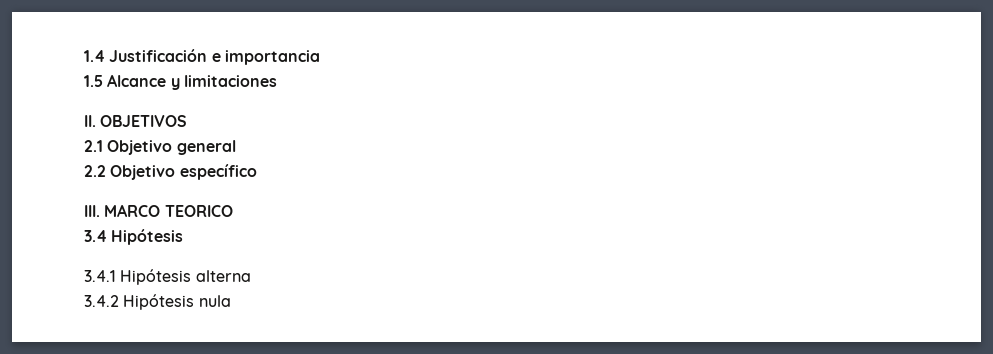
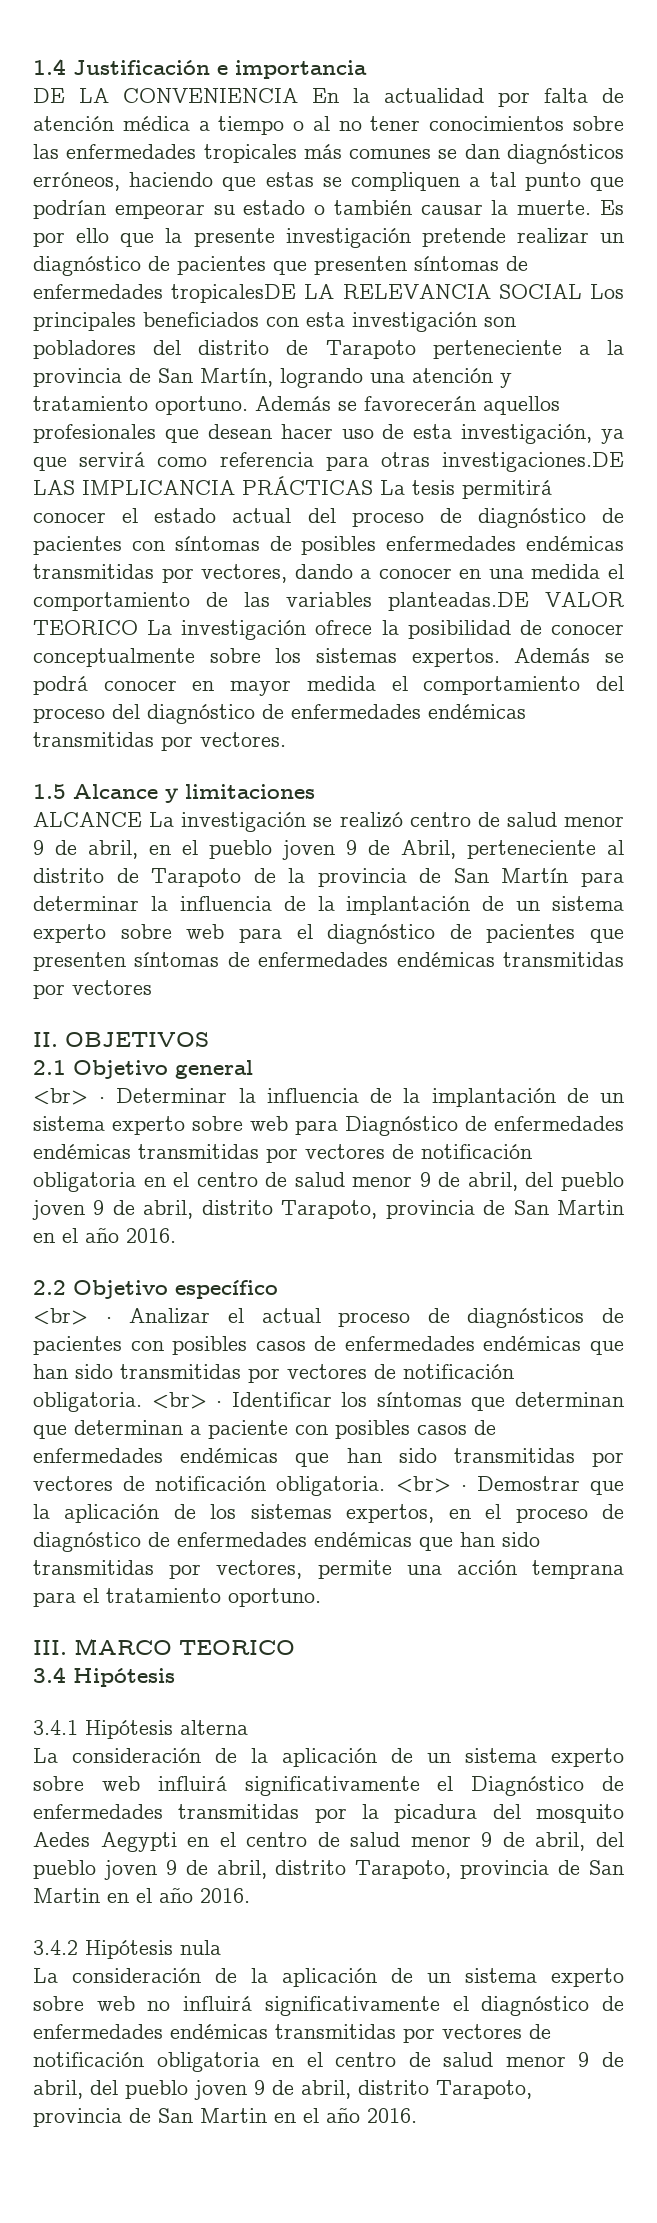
[84,74,277,90] 1.5 Alcance y limitaciones -> [33,88,624,107] [33,116,624,135] [33,144,624,164] [33,172,624,191] [33,200,624,219] [33,228,624,248] [33,256,528,276] [33,284,624,303] [33,312,516,332] [33,340,624,359] [33,368,512,388] [33,396,560,415] [33,424,624,444] [33,452,624,472] [33,476,552,499] [33,508,624,528] [33,536,624,555] [33,564,624,583] [33,592,624,611] [33,620,625,640] [33,648,624,667] [33,676,624,696] [33,704,526,724] [33,732,286,751] [33,784,315,803] [33,812,624,832] [33,840,624,860] [33,868,624,887] [33,896,624,915] [33,924,624,944] [33,952,624,971] [33,980,152,999] DE LA CONVENIENCIA En la actualidad por falta de atención médica a tiempo o al no tener conocimientos sobre las enfermedades tropicales más comunes se dan diagnósticos erróneos, haciendo que estas se compliquen a tal punto que podrían empeorar su estado o también causar la muerte. Es por ello que la presente investigación pretende realizar un diagnóstico de pacientes que presenten síntomas de enfermedades tropicalesDE LA RELEVANCIA SOCIAL Los principales beneficiados con esta investigación son pobladores del distrito de Tarapoto perteneciente a la provincia de San Martín, logrando una atención y tratamiento oportuno. Además se favorecerán aquellos profesionales que desean hacer uso de esta investigación, ya que servirá como referencia para otras investigaciones.DE LAS IMPLICANCIA PRÁCTICAS La tesis permitirá conocer el estado actual del proceso de diagnóstico de pacientes con síntomas de posibles enfermedades endémicas transmitidas por vectores, dando a conocer en una medida el comportamiento de las variables planteadas.DE VALOR TEORICO La investigación ofrece la posibilidad de conocer conceptualmente sobre los sistemas expertos. Además se podrá conocer en mayor medida el comportamiento del proceso del diagnóstico de enfermedades endémicas transmitidas por vectores. // 1.5 Alcance y limitaciones // ALCANCE La investigación se realizó centro de salud menor 9 de abril, en el pueblo joven 9 de Abril, perteneciente al distrito de Tarapoto de la provincia de San Martín para determinar la influencia de la implantación de un sistema experto sobre web para el diagnóstico de pacientes que presenten síntomas de enfermedades endémicas transmitidas por vectores
[84,164,257,180] 2.2 Objetivo específico -> [33,1088,624,1107] [33,1116,624,1136] [33,1144,532,1163] [33,1172,624,1192] [32,1200,625,1220] [33,1227,176,1243] [33,1280,278,1299] [33,1308,624,1328] [33,1336,624,1355] [33,1364,514,1383] [33,1392,624,1412] [33,1420,496,1439] [33,1448,624,1467] [33,1476,624,1496] [33,1504,625,1523] [33,1532,540,1552] [33,1560,624,1579] [33,1588,321,1607] <br> · Determinar la influencia de la implantación de un sistema experto sobre web para Diagnóstico de enfermedades endémicas transmitidas por vectores de notificación obligatoria en el centro de salud menor 9 de abril, del pueblo joven 9 de abril, distrito Tarapoto, provincia de San Martin en el año 2016. // 2.2 Objetivo específico // <br> · Analizar el actual proceso de diagnósticos de pacientes con posibles casos de enfermedades endémicas que han sido transmitidas por vectores de notificación obligatoria. <br> · Identificar los síntomas que determinan que determinan a paciente con posibles casos de enfermedades endémicas que han sido transmitidas por vectores de notificación obligatoria. <br> · Demostrar que la aplicación de los sistemas expertos, en el proceso de diagnóstico de enfermedades endémicas que han sido transmitidas por vectores, permite una acción temprana para el tratamiento oportuno.
[84,294,231,310] 3.4.2 Hipótesis nula -> [33,1748,624,1767] [33,1776,624,1796] [33,1804,624,1823] [33,1832,624,1852] [33,1860,625,1880] [33,1887,250,1903] [33,1940,221,1959] [33,1968,624,1987] [33,1996,624,2016] [33,2024,551,2043] [33,2052,624,2072] [33,2080,532,2100] [33,2107,417,2127] La consideración de la aplicación de un sistema experto sobre web influirá significativamente el Diagnóstico de enfermedades transmitidas por la picadura del mosquito Aedes Aegypti en el centro de salud menor 9 de abril, del pueblo joven 9 de abril, distrito Tarapoto, provincia de San Martin en el año 2016. // 3.4.2 Hipótesis nula // La consideración de la aplicación de un sistema experto sobre web no influirá significativamente el diagnóstico de enfermedades endémicas transmitidas por vectores de notificación obligatoria en el centro de salud menor 9 de abril, del pueblo joven 9 de abril, distrito Tarapoto, provincia de San Martin en el año 2016.

